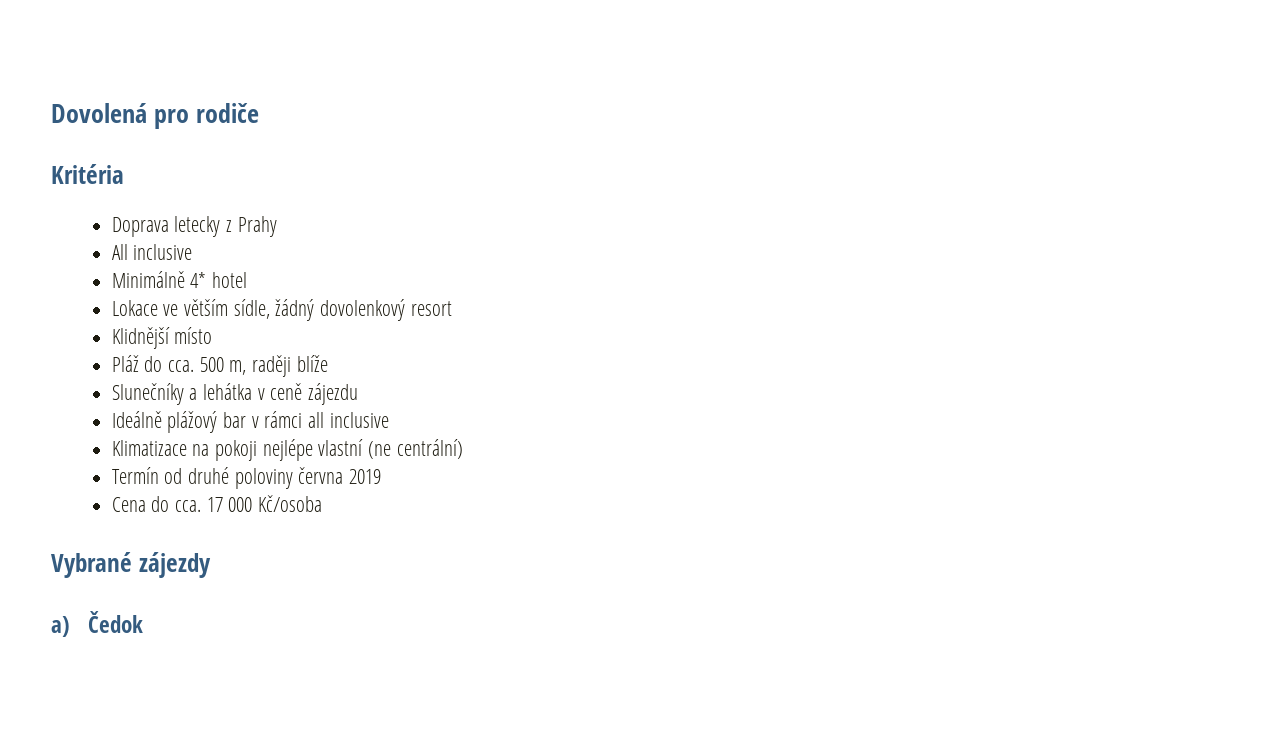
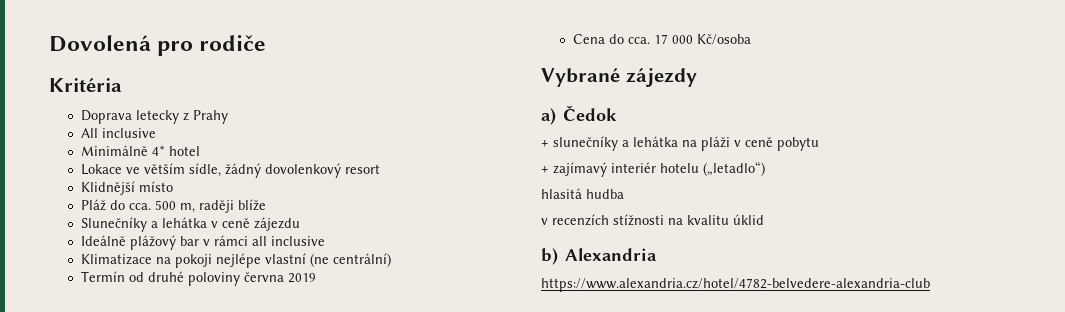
(144, 622) none -> [541,136,819,151] [541,161,765,177] [541,188,624,199] [541,214,764,226] [541,248,658,265] [541,278,930,292] // + slunečníky a lehátka na pláži v ceně pobytu // + zajímavý interiér hotelu („letadlo“) // hlasitá hudba // v recenzích stížnosti na kvalitu úklid // b) Alexandria // https://www.alexandria.cz/hotel/4782-belvedere-alexandria-club

